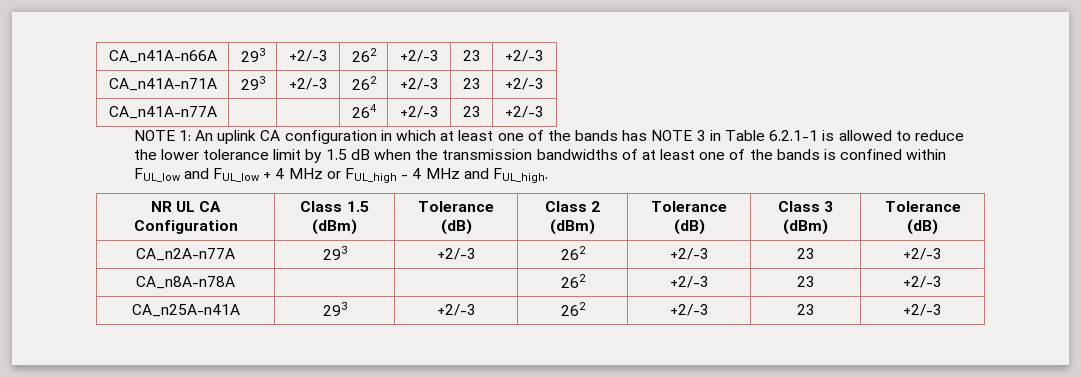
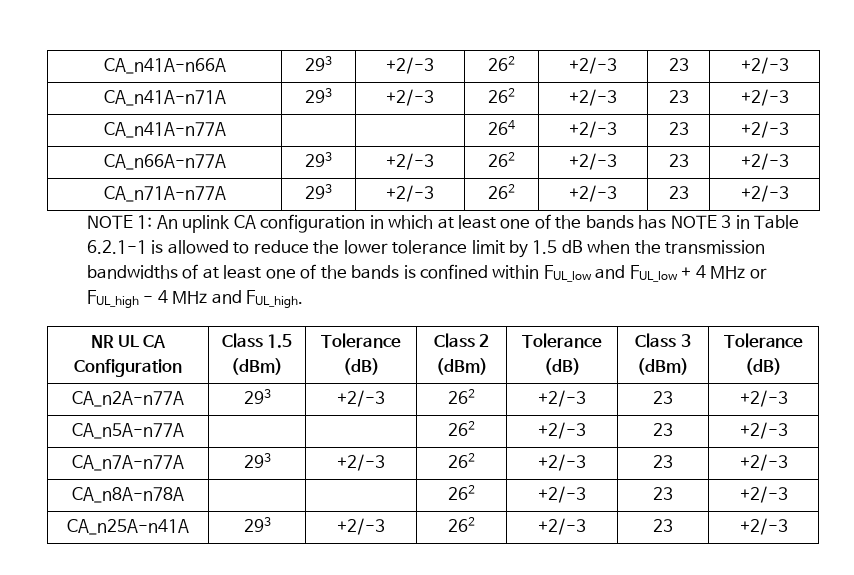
(544, 112) none -> [103,154,226,170] [305,152,332,167] [386,153,434,170] [488,152,515,167] [569,153,617,170] [668,154,689,167] [740,153,789,170] [103,186,226,202] [305,184,332,199] [386,185,434,202] [488,184,515,199] [569,185,617,202] [668,186,689,199] [740,185,789,202] // CA_n66A-n77A | 293 | +2/-3 | 262 | +2/-3 | 23 | +2/-3 // CA_n71A-n77A | 293 | +2/-3 | 262 | +2/-3 | 23 | +2/-3
(942, 254) none -> [72,423,184,439] [448,421,475,436] [538,422,586,439] [653,423,673,436] [739,422,788,439] [72,455,184,471] [243,453,271,468] [337,454,385,471] [448,453,475,468] [538,454,586,471] [653,455,673,468] [739,454,788,471] // CA_n5A-n77A | | | 262 | +2/-3 | 23 | +2/-3 // CA_n7A-n77A | 293 | +2/-3 | 262 | +2/-3 | 23 | +2/-3

